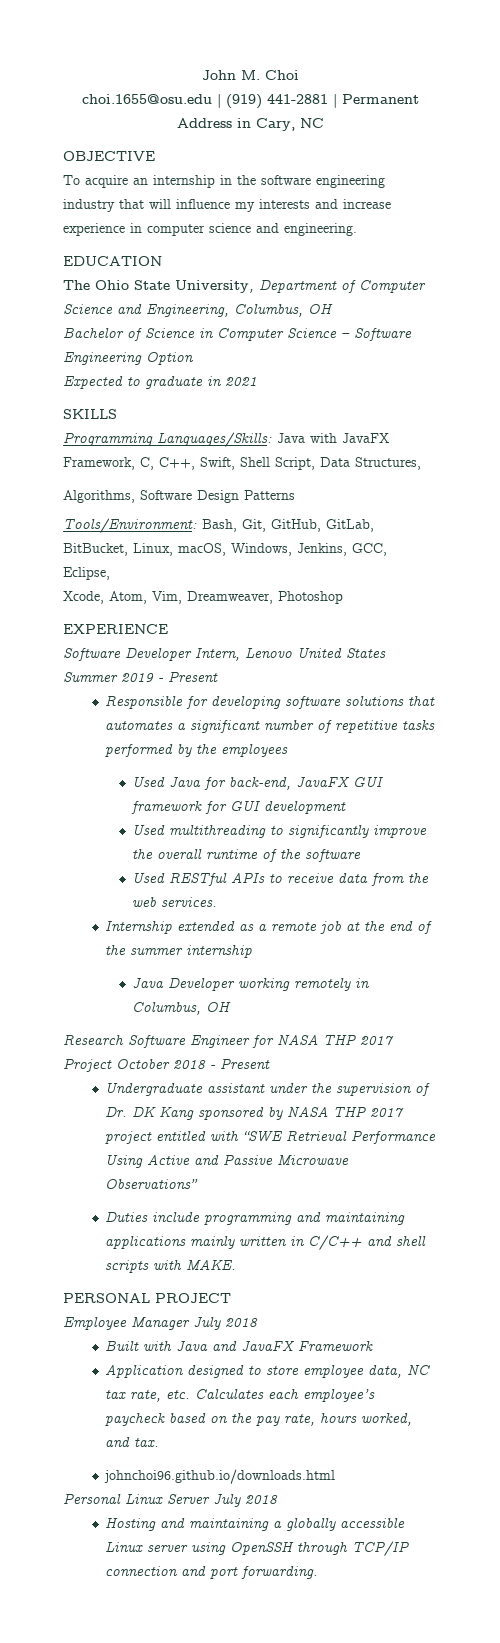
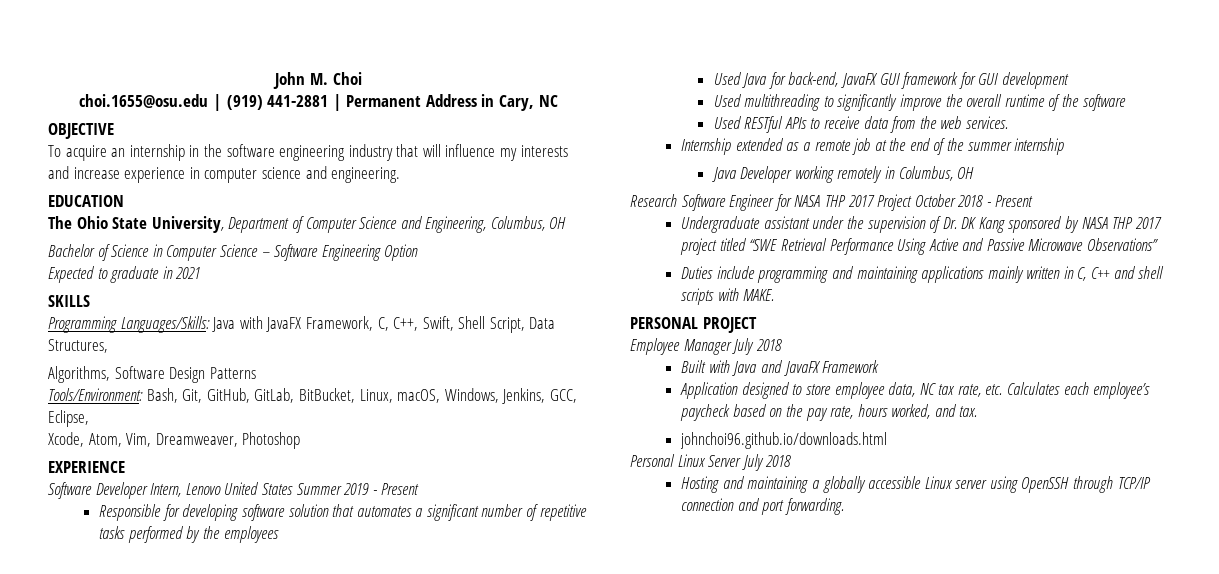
[345,696,405,706] solutions -> [288,504,329,517] solution
[156,1131,240,1141] entitled with -> [719,238,746,251] titled
[308,1235,363,1250] C/C++ -> [1077,267,1111,281] C, C++

